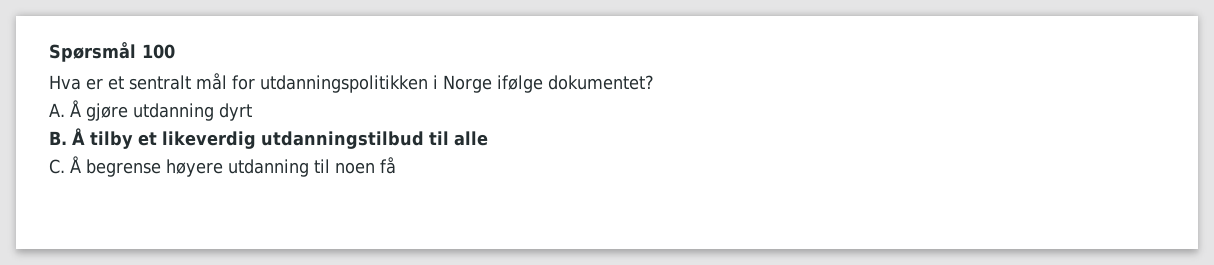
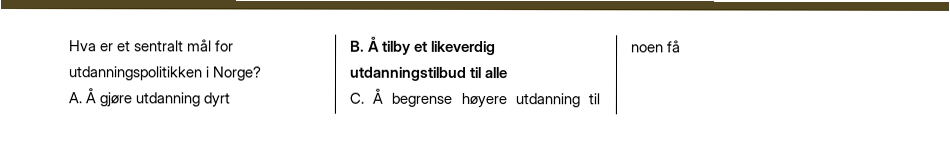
[49,42,175,62] Spørsmål 100 // -> (69, 46) none
[443,75,654,93] Norge ifølge dokumentet? -> [212,66,263,81] Norge?

